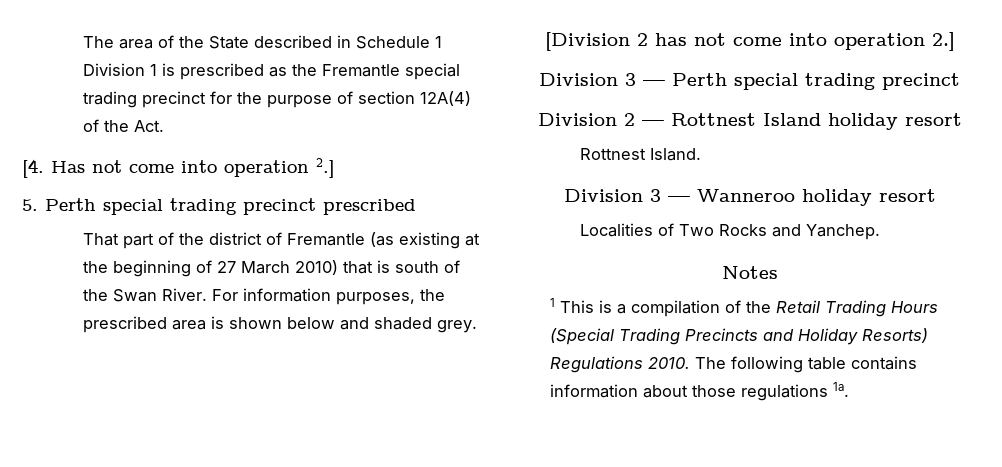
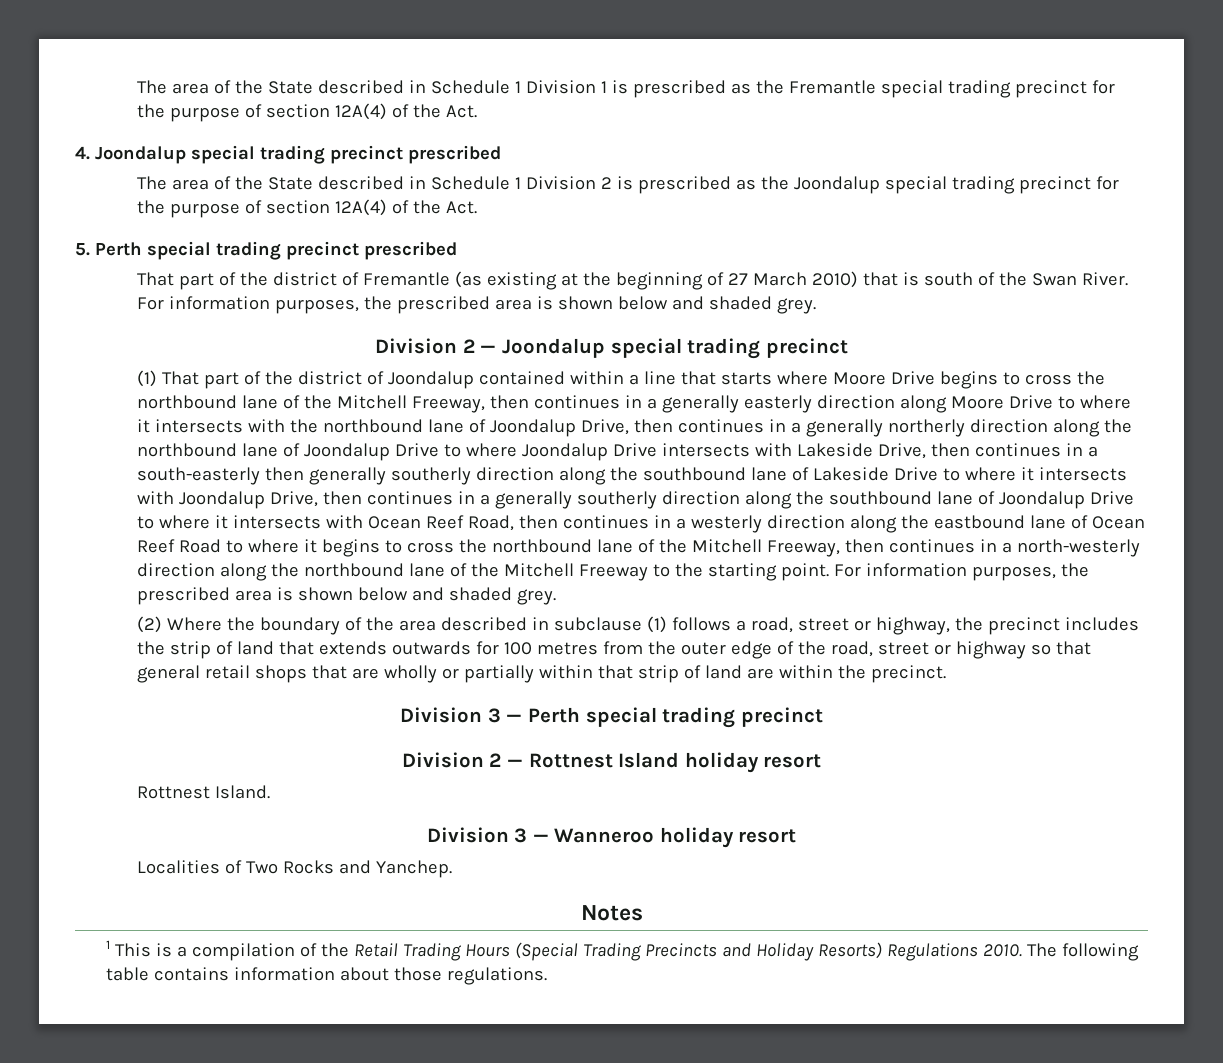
[22,158,335,178] [4. Has not come into operation 2.] -> [75,145,501,164] [137,176,1120,194] [137,199,478,218] 4. Joondalup special trading precinct prescribed // The area of the State described in Schedule 1 Division 2 is prescribed as the Joondalup special trading precinct for the purpose of section 12A(4) of the Act.
[544,32,955,51] [Division 2 has not come into operation 2.] -> [375,338,848,359] [137,370,1106,389] [137,395,1132,413] [137,419,1133,437] [137,443,1099,461] [137,467,1128,485] [137,491,1135,509] [137,515,1146,533] [137,539,1141,557] [137,563,1090,581] [137,587,557,605] [137,616,1140,635] [137,641,1092,659] [137,665,947,683] Division 2 — Joondalup special trading precinct // (1) That part of the district of Joondalup contained within a line that starts where Moore Drive begins to cross the northbound lane of the Mitchell Freeway, then continues in a generally easterly direction along Moore Drive to where it intersects with the northbound lane of Joondalup Drive, then continues in a generally northerly direction along the northbound lane of Joondalup Drive to where Joondalup Drive intersects with Lakeside Drive, then continues in a south-easterly then generally southerly direction along the southbound lane of Lakeside Drive to where it intersects with Joondalup Drive, then continues in a generally southerly direction along the southbound lane of Joondalup Drive to where it intersects with Ocean Reef Road, then continues in a westerly direction along the eastbound lane of Ocean Reef Road to where it begins to cross the northbound lane of the Mitchell Freeway, then continues in a north-westerly direction along the northbound lane of the Mitchell Freeway to the starting point. For information purposes, the prescribed area is shown below and shaded grey. // (2) Where the boundary of the area described in subclause (1) follows a road, street or highway, the precinct includes the strip of land that extends outwards for 100 metres from the outer edge of the road, street or highway so that general retail shops that are wholly or partially within that strip of land are within the precinct.
[740,382,849,401] regulations 1a. -> [447,967,548,985] regulations.

